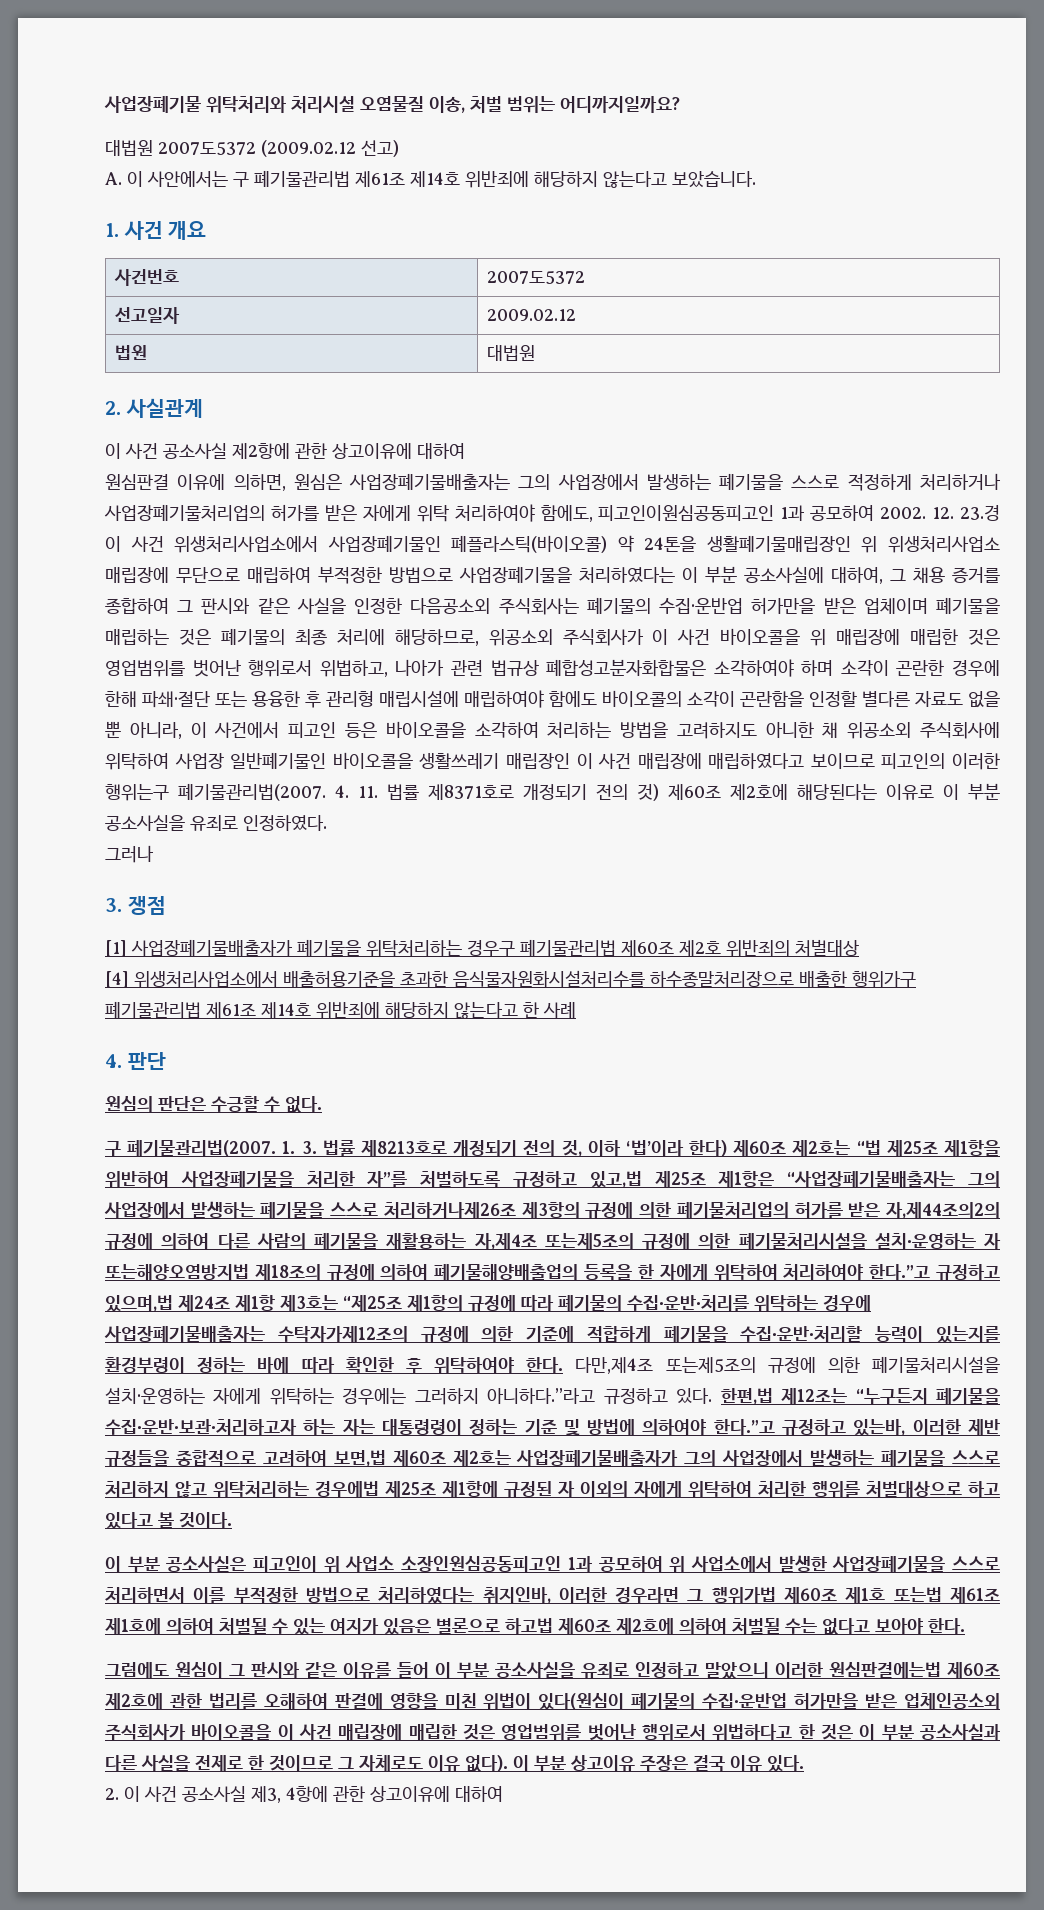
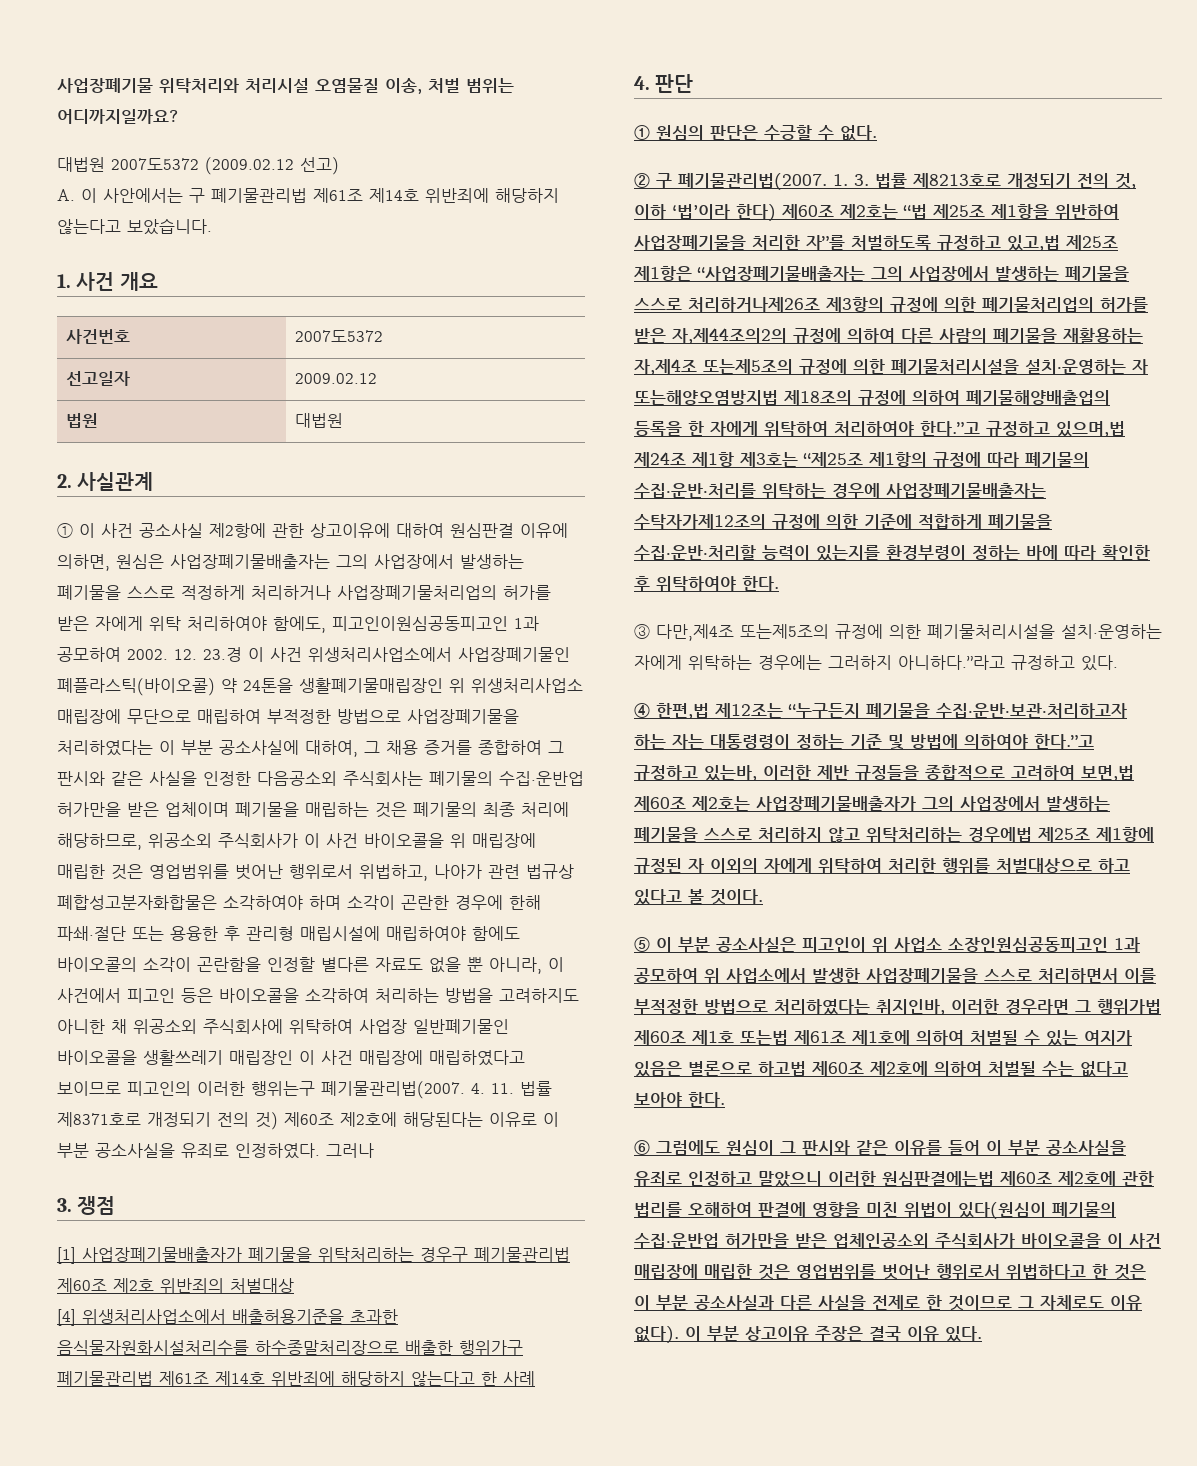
(203, 408) none -> [57,523,73,538] ①
(465, 451) // -> (444, 530) none
(327, 823) // -> (320, 1151) none
(166, 1061) none -> [634,125,650,140] ①
(322, 1104) none -> [634,173,650,188] ②
(564, 1365) none -> [634,624,650,639] // ③
(713, 1396) none -> [634,703,650,718] // ④
(232, 1520) none -> [634,937,650,952] ⑤
(965, 1626) none -> [634,1140,650,1155] ⑥
[105,1786,503,1803] // 2. 이 사건 공소사실 제3, 4항에 관한 상고이유에 대하여 -> (982, 1334) none

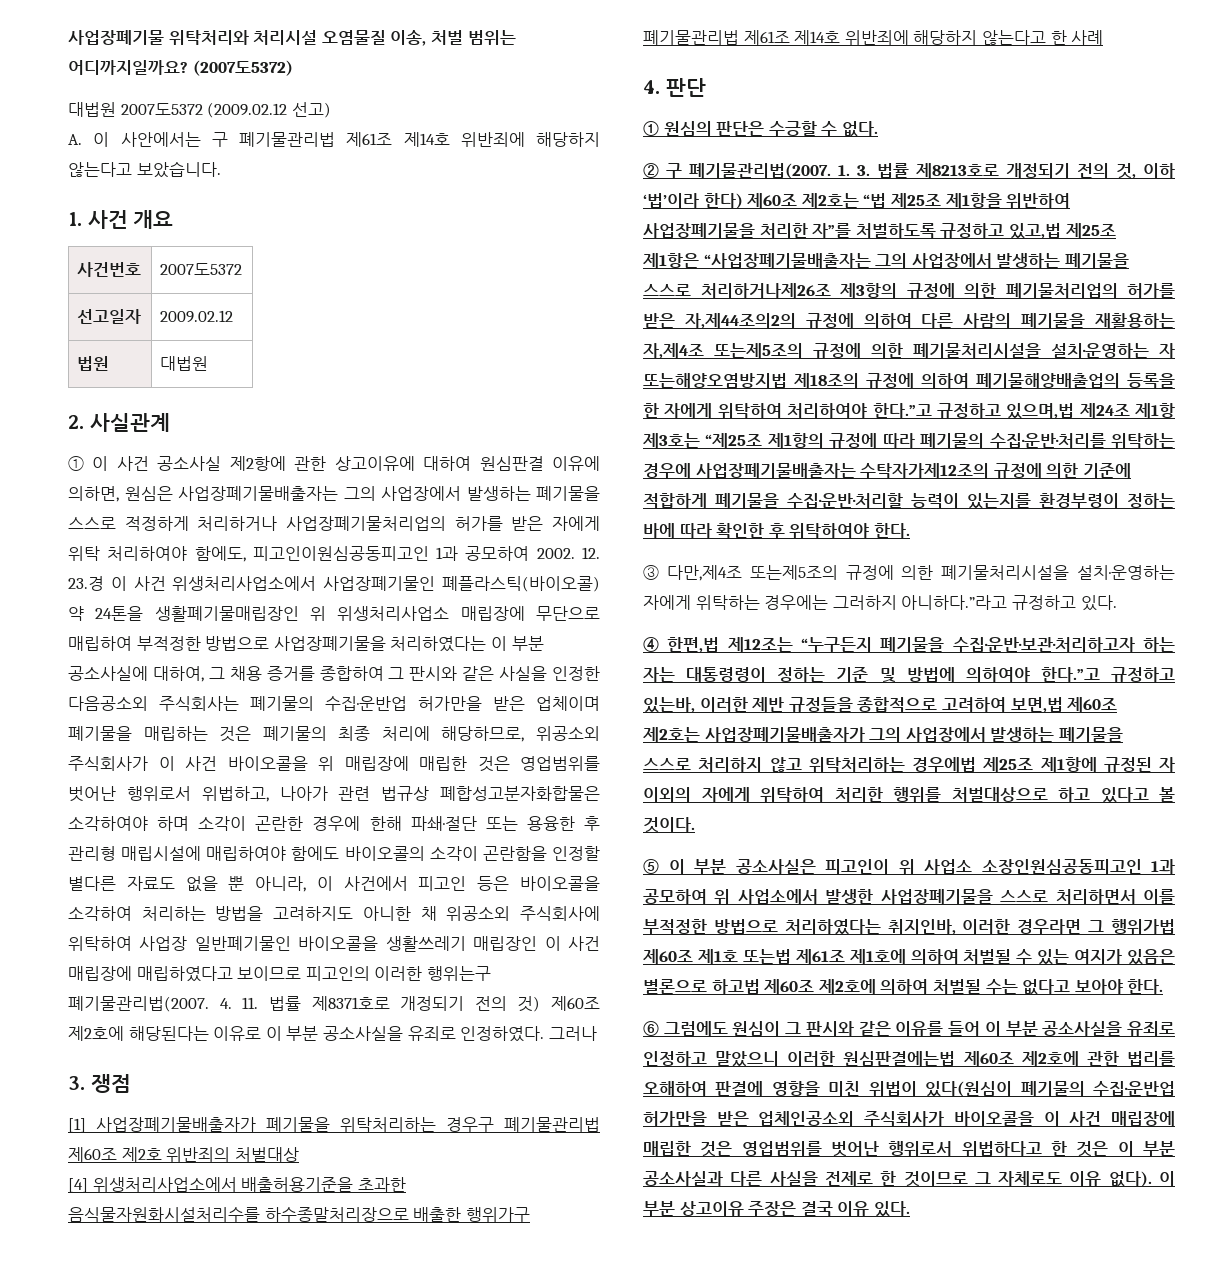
(178, 116) none -> [192,60,293,76] (2007도5372)

